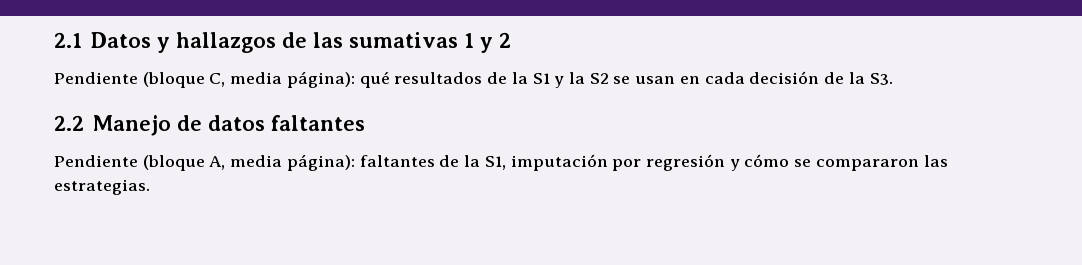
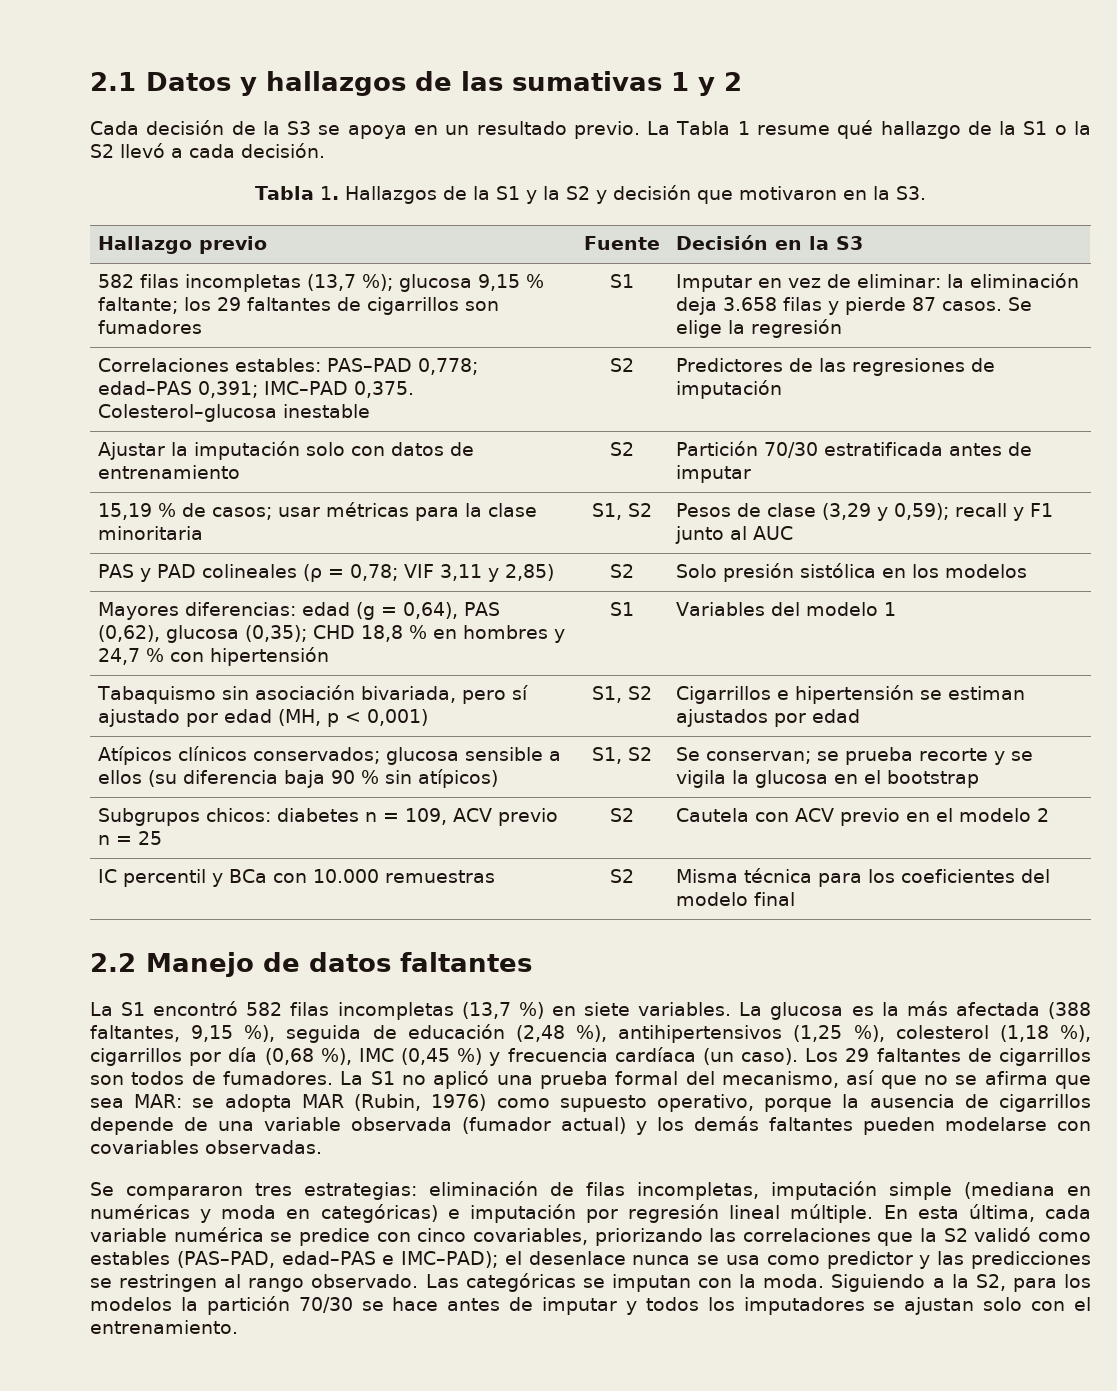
[54,71,483,88] Pendiente (bloque C, media página): qué resultados -> [90,120,1092,139] [90,143,325,158] [254,186,438,204] Cada decisión de la S3 se apoya en un resultado previo. La Tabla 1 resume qué hallazgo de la S1 o la S2 llevó a cada decisión. // Tabla 1. Hallazgos
[613,71,893,85] se usan en cada decisión de la S3. -> [596,185,927,204] [98,236,268,254] [584,236,661,250] [676,235,864,250] [98,274,545,292] [98,297,500,315] [98,320,203,334] [610,274,634,288] [676,273,1080,292] [676,297,1033,315] [676,319,843,338] [98,358,479,375] [98,381,415,398] [98,404,371,422] [610,358,634,372] [676,358,996,376] [676,380,783,399] [98,441,475,460] [98,465,241,479] [610,442,634,456] [676,441,1033,458] [676,465,752,483] [98,502,538,521] [98,526,204,540] [592,503,652,520] [676,503,1054,521] [675,526,794,544] [98,564,555,582] [610,564,634,578] [676,563,1028,582] [98,602,501,620] [98,625,566,643] [98,647,330,666] [610,602,634,616] [676,602,897,616] [97,685,529,704] [98,709,429,727] [592,686,652,703] [676,685,1026,704] [676,709,861,727] [98,746,562,765] [98,769,499,788] [592,747,652,764] [676,747,1034,765] [676,770,980,788] [98,808,559,826] [98,831,163,845] [610,808,634,822] [676,808,1050,826] [98,869,496,887] [610,869,634,883] [676,868,1051,887] [676,892,796,906] y decisión que motivaron en la S3. // Hallazgo previo | Fuente | Decisión en la S3 // 582 filas incompletas (13,7 %); glucosa 9,15 % faltante; los 29 faltantes de cigarrillos son fumadores | S1 | Imputar en vez de eliminar: la eliminación deja 3.658 filas y pierde 87 casos. Se elige la regresión // Correlaciones estables: PAS–PAD 0,778; edad–PAS 0,391; IMC–PAD 0,375. Colesterol–glucosa inestable | S2 | Predictores de las regresiones de imputación // Ajustar la imputación solo con datos de entrenamiento | S2 | Partición 70/30 estratificada antes de imputar // 15,19 % de casos; usar métricas para la clase minoritaria | S1, S2 | Pesos de clase (3,29 y 0,59); recall y F1 junto al AUC // PAS y PAD colineales (ρ = 0,78; VIF 3,11 y 2,85) | S2 | Solo presión sistólica en los modelos // Mayores diferencias: edad (g = 0,64), PAS (0,62), glucosa (0,35); CHD 18,8 % en hombres y 24,7 % con hipertensión | S1 | Variables del modelo 1 // Tabaquismo sin asociación bivariada, pero sí ajustado por edad (MH, p < 0,001) | S1, S2 | Cigarrillos e hipertensión se estiman ajustados por edad // Atípicos clínicos conservados; glucosa sensible a ellos (su diferencia baja 90 % sin atípicos) | S1, S2 | Se conservan; se prueba recorte y se vigila la glucosa en el bootstrap // Subgrupos chicos: diabetes n = 109, ACV previo n = 25 | S2 | Cautela con ACV previo en el modelo 2 // IC percentil y BCa con 10.000 remuestras | S2 | Misma técnica para los coeficientes del modelo final
[54,154,948,171] [54,179,150,195] Pendiente (bloque A, media página): faltantes de la S1, imputación por regresión y cómo se compararon las estrategias. -> [90,1001,1091,1020] [90,1024,1091,1043] [90,1047,1091,1066] [90,1070,1092,1089] [90,1094,1092,1112] [90,1116,1091,1135] [90,1140,322,1154] [90,1181,1091,1200] [90,1204,1091,1223] [90,1227,1091,1246] [90,1251,1091,1269] [90,1273,1091,1292] [90,1296,1091,1315] [90,1320,238,1334] La S1 encontró 582 filas incompletas (13,7 %) en siete variables. La glucosa es la más afectada (388 faltantes, 9,15 %), seguida de educación (2,48 %), antihipertensivos (1,25 %), colesterol (1,18 %), cigarrillos por día (0,68 %), IMC (0,45 %) y frecuencia cardíaca (un caso). Los 29 faltantes de cigarrillos son todos de fumadores. La S1 no aplicó una prueba formal del mecanismo, así que no se afirma que sea MAR: se adopta MAR (Rubin, 1976) como supuesto operativo, porque la ausencia de cigarrillos depende de una variable observada (fumador actual) y los demás faltantes pueden modelarse con covariables observadas. // Se compararon tres estrategias: eliminación de filas incompletas, imputación simple (mediana en numéricas y moda en categóricas) e imputación por regresión lineal múltiple. En esta última, cada variable numérica se predice con cinco covariables, priorizando las correlaciones que la S2 validó como estables (PAS–PAD, edad–PAS e IMC–PAD); el desenlace nunca se usa como predictor y las predicciones se restringen al rango observado. Las categóricas se imputan con la moda. Siguiendo a la S2, para los modelos la partición 70/30 se hace antes de imputar y todos los imputadores se ajustan solo con el entrenamiento.

